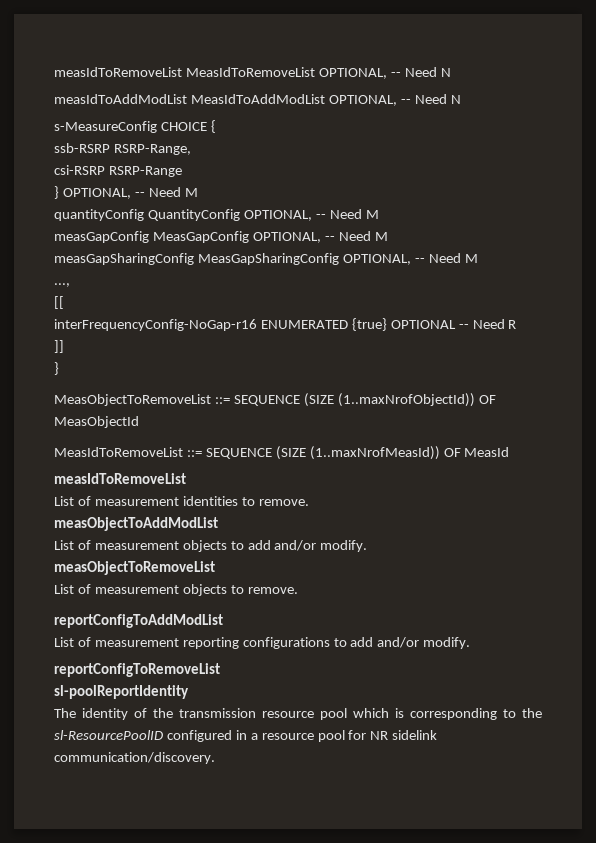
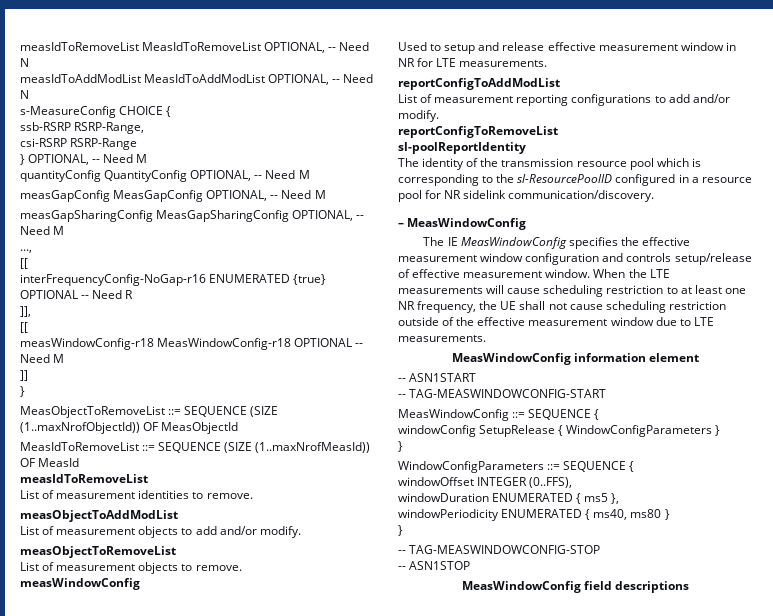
(517, 324) none -> [20,306,31,317] [20,322,28,333] [20,338,364,350] [20,354,65,363] // ]], // [[ // measWindowConfig-r18 MeasWindowConfig-r18 OPTIONAL -- Need M
(298, 590) none -> [20,578,140,590] [398,42,736,54] [398,58,548,67] // measWindowConfig // Used to setup and release effective measurement window in NR for LTE measurements.
(215, 758) none -> [398,218,527,230] [423,237,690,249] [398,253,752,265] [398,269,670,278] [398,285,746,297] [398,301,726,313] [398,317,714,326] [398,335,486,342] [451,353,700,365] [398,373,477,382] [398,389,607,398] [398,409,600,421] [398,425,721,437] [398,441,403,452] [398,461,635,473] [398,477,573,488] [398,493,620,504] [398,509,670,521] [398,525,403,536] [398,545,601,554] [398,561,471,570] [461,581,690,593] // – MeasWindowConfig // The IE MeasWindowConfig specifies the effective measurement window configuration and controls setup/release of effective measurement window. When the LTE measurements will cause scheduling restriction to at least one NR frequency, the UE shall not cause scheduling restriction outside of the effective measurement window due to LTE measurements. // MeasWindowConfig information element // -- ASN1START // -- TAG-MEASWINDOWCONFIG-START // MeasWindowConfig ::= SEQUENCE { // windowConfig SetupRelease { WindowConfigParameters } // } // WindowConfigParameters ::= SEQUENCE { // windowOffset INTEGER (0..FFS), // windowDuration ENUMERATED { ms5 }, // windowPeriodicity ENUMERATED { ms40, ms80 } // } // -- TAG-MEASWINDOWCONFIG-STOP // -- ASN1STOP // MeasWindowConfig field descriptions

